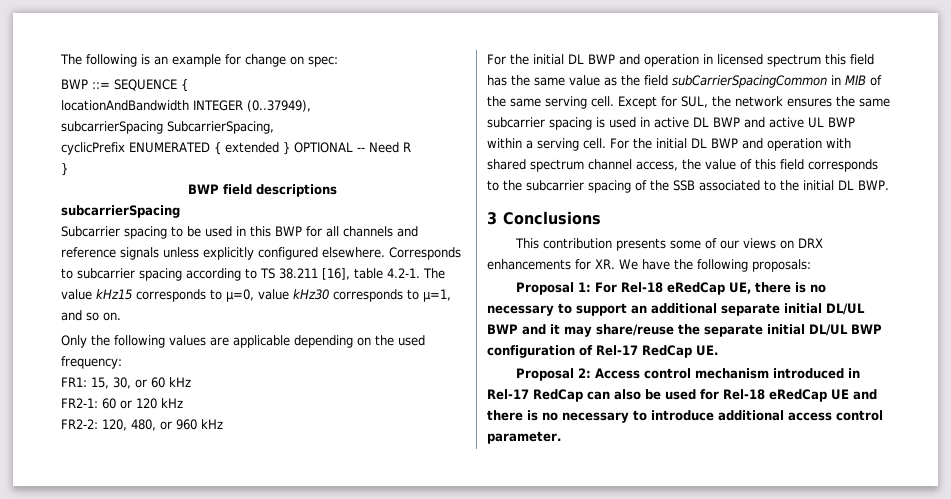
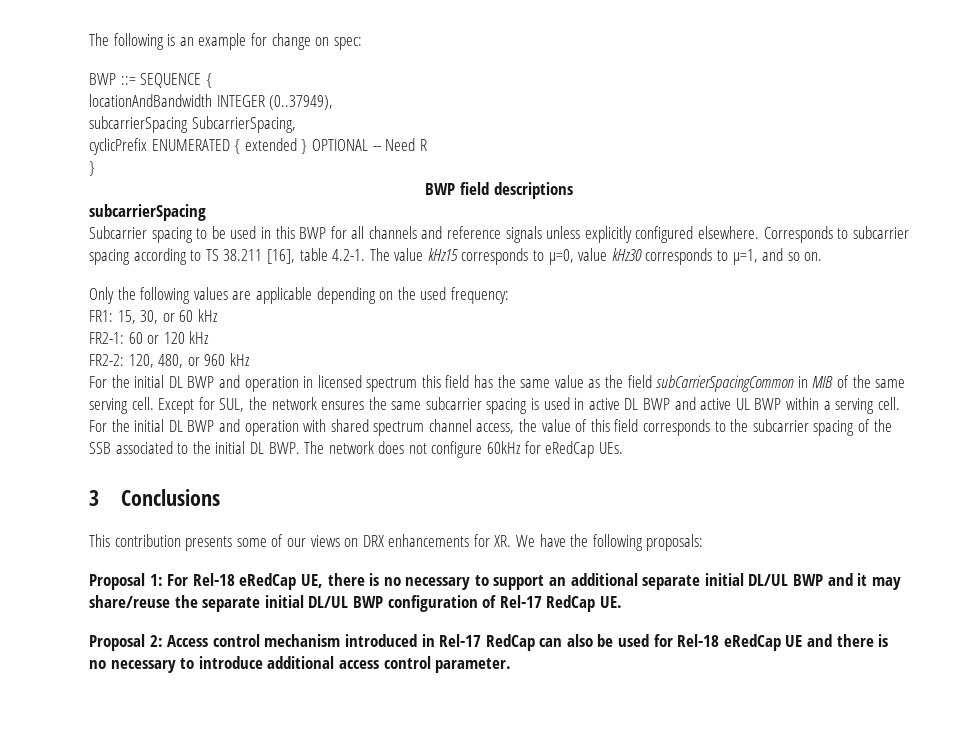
(889, 185) none -> [304,441,623,458] The network does not configure 60kHz for eRedCap UEs.

